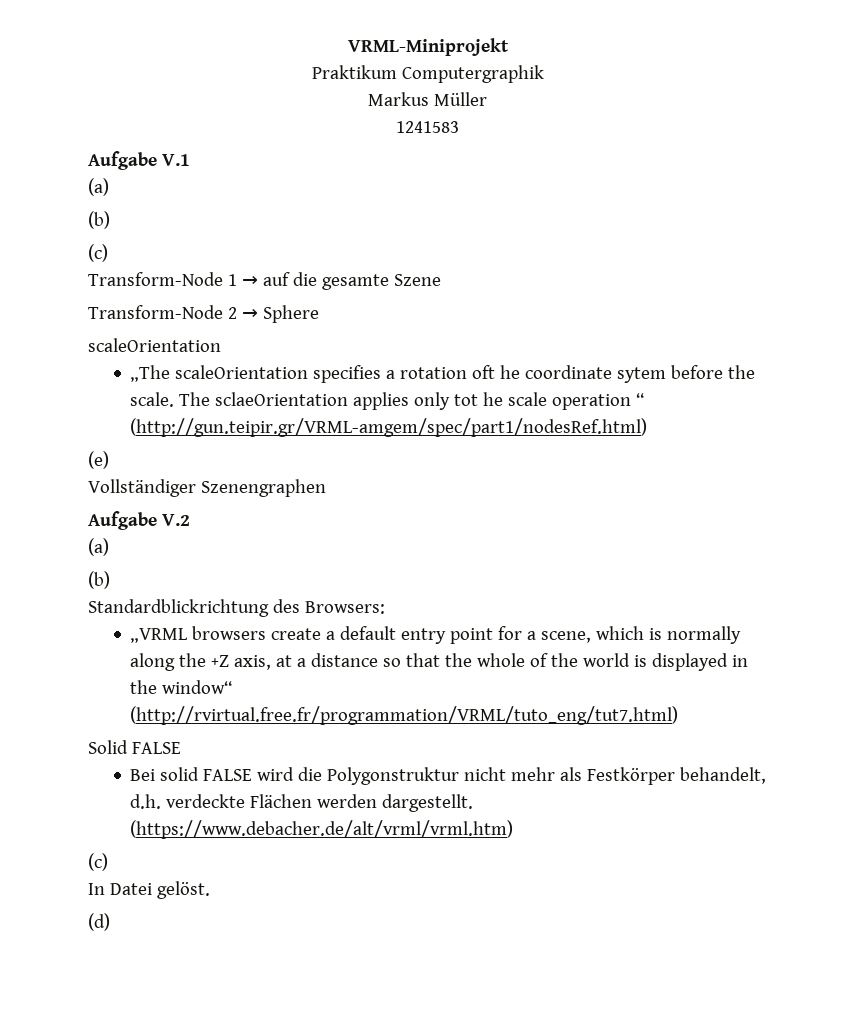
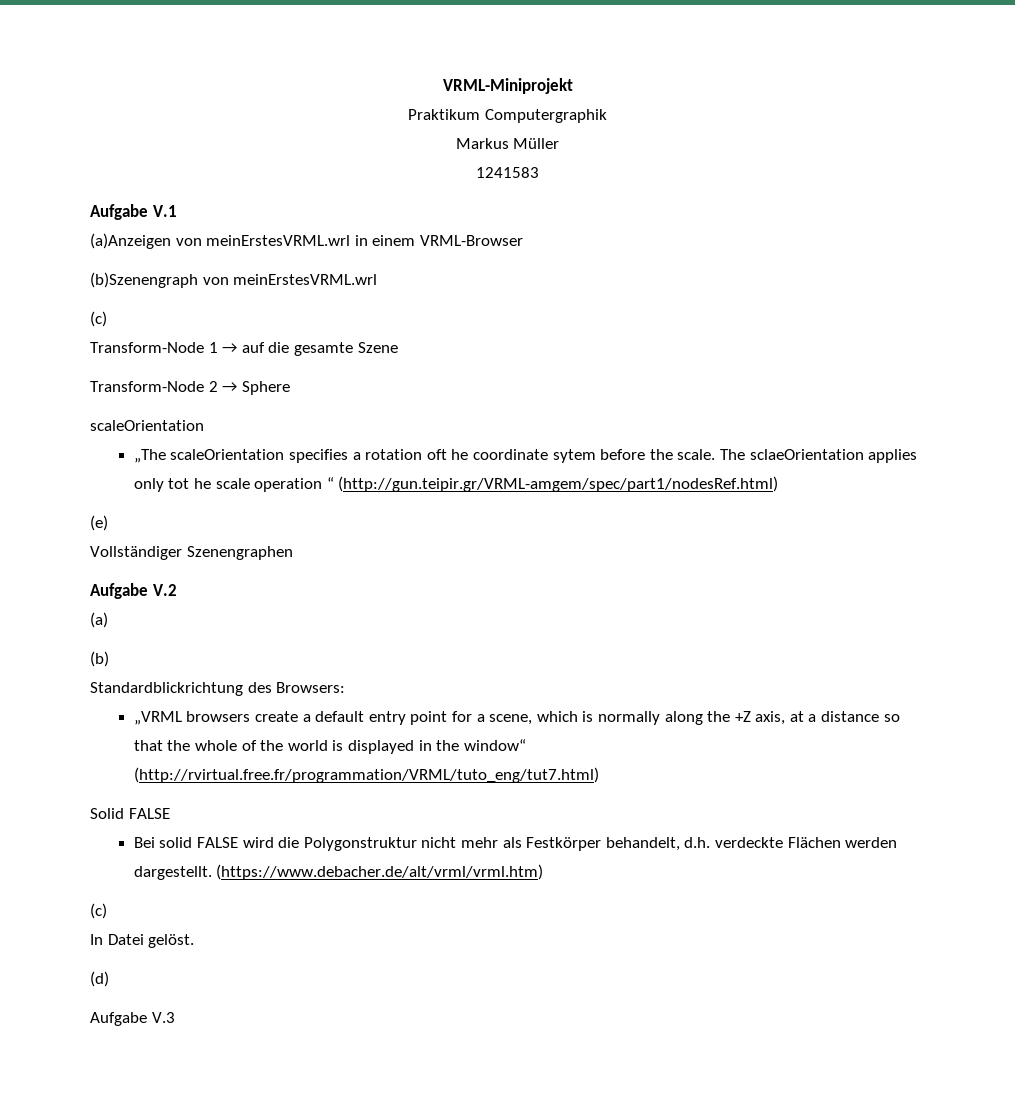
[88,178,109,196] [88,211,110,229] (a) // (b) -> [90,233,523,249] [90,272,378,288] (a)Anzeigen von meinErstesVRML.wrl in einem VRML-Browser // (b)Szenengraph von meinErstesVRML.wrl
(110, 922) none -> [90,1012,175,1026] // Aufgabe V.3

